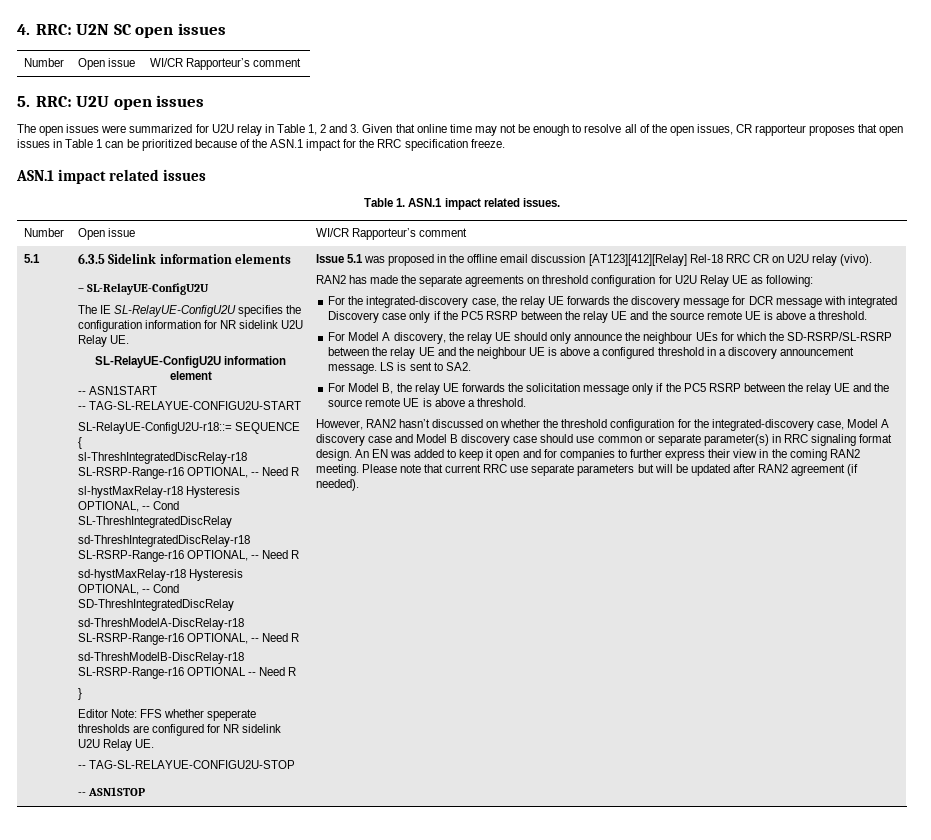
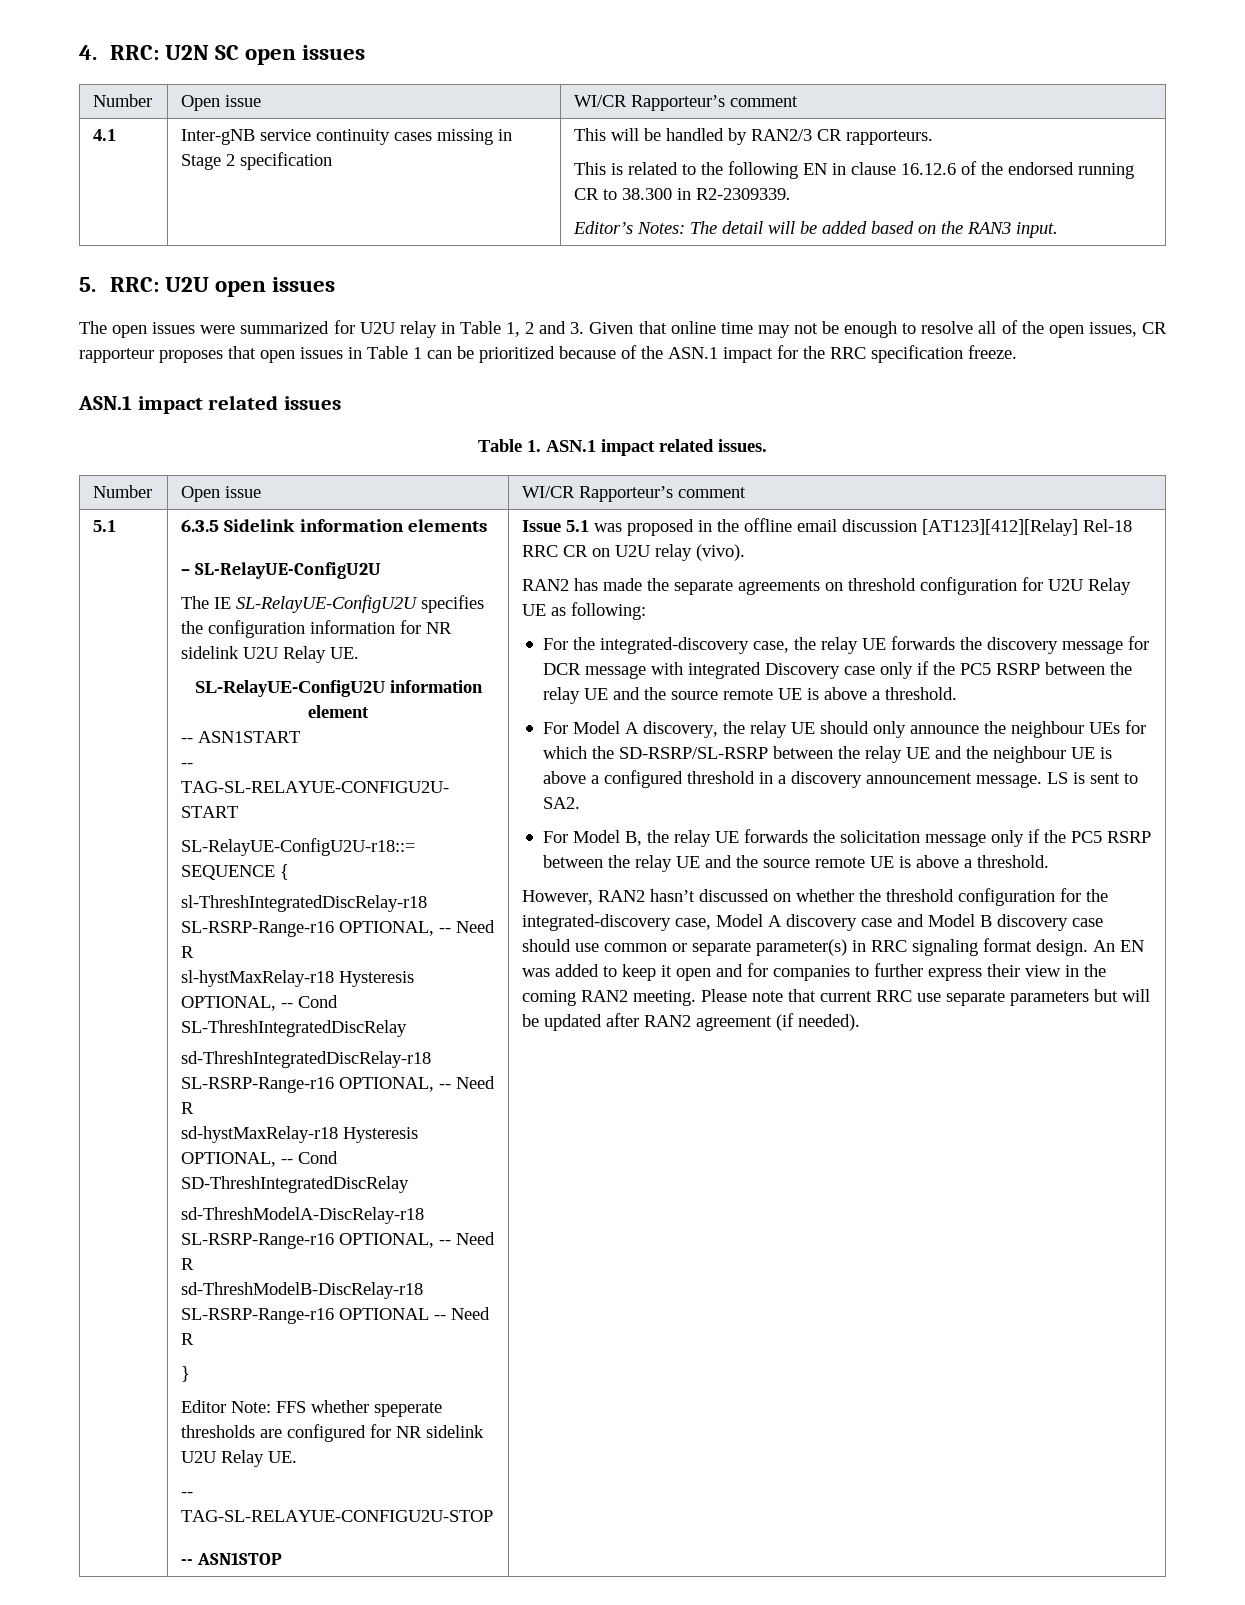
(301, 62) none -> [93,129,117,141] [181,129,513,145] [181,152,333,170] [574,128,934,145] [574,161,1135,179] [574,188,792,200] [573,221,1059,238] // 4.1 | Inter-gNB service continuity cases missing in Stage 2 specification | This will be handled by RAN2/3 CR rapporteurs. // This is related to the following EN in clause 16.12.6 of the endorsed running CR to 38.300 in R2-2309339. // Editor’s Notes: The detail will be added based on the RAN3 input.

